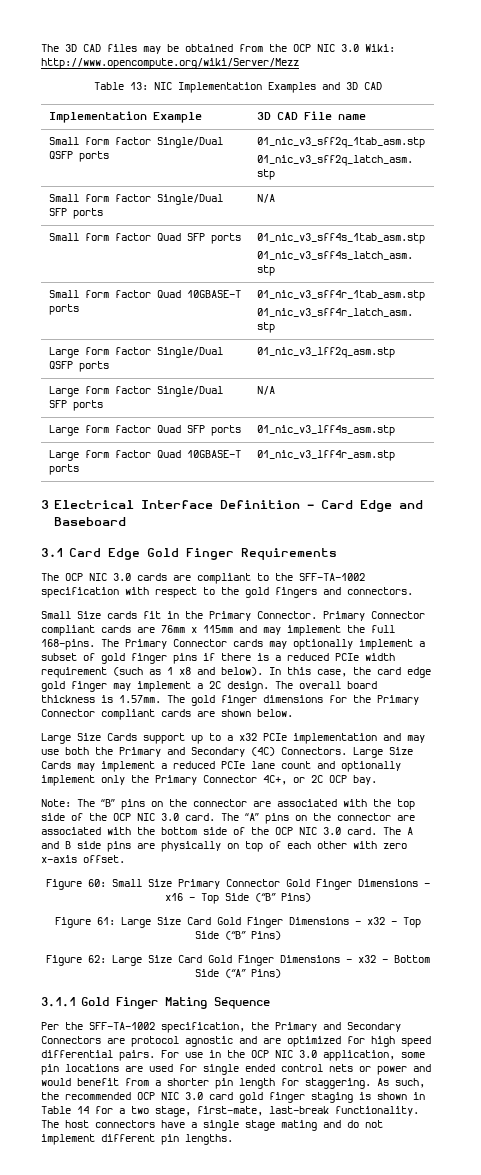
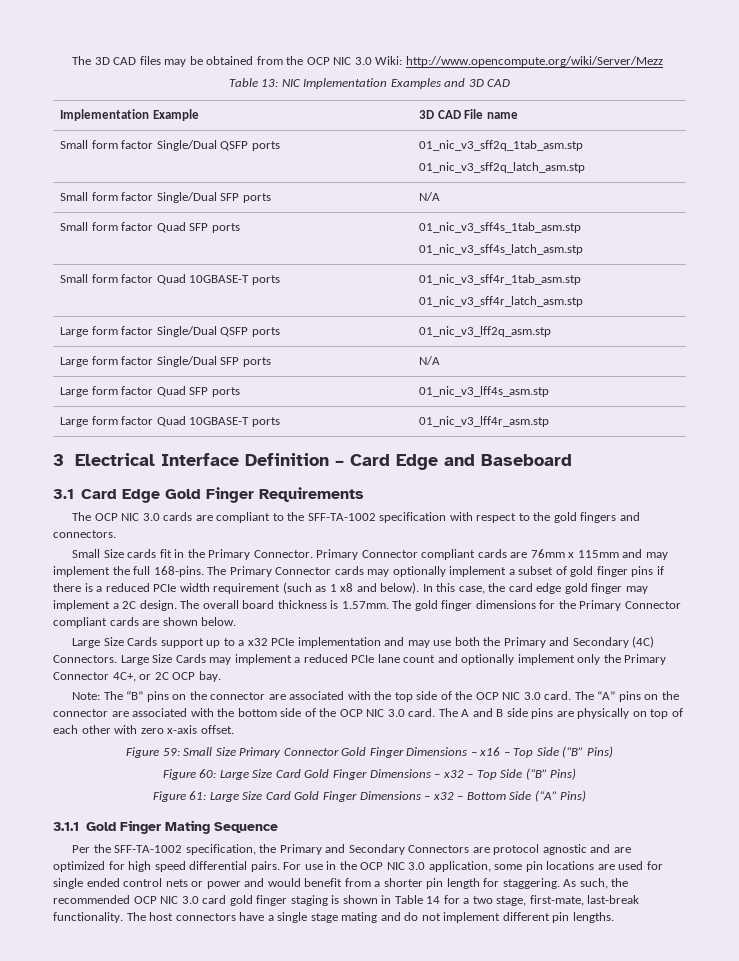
[87,879,106,887] 60: -> [162,748,180,756] 59:
[96,917,115,925] 61: -> [199,769,217,778] 60:
[87,955,106,963] 62: -> [189,791,207,800] 61:

